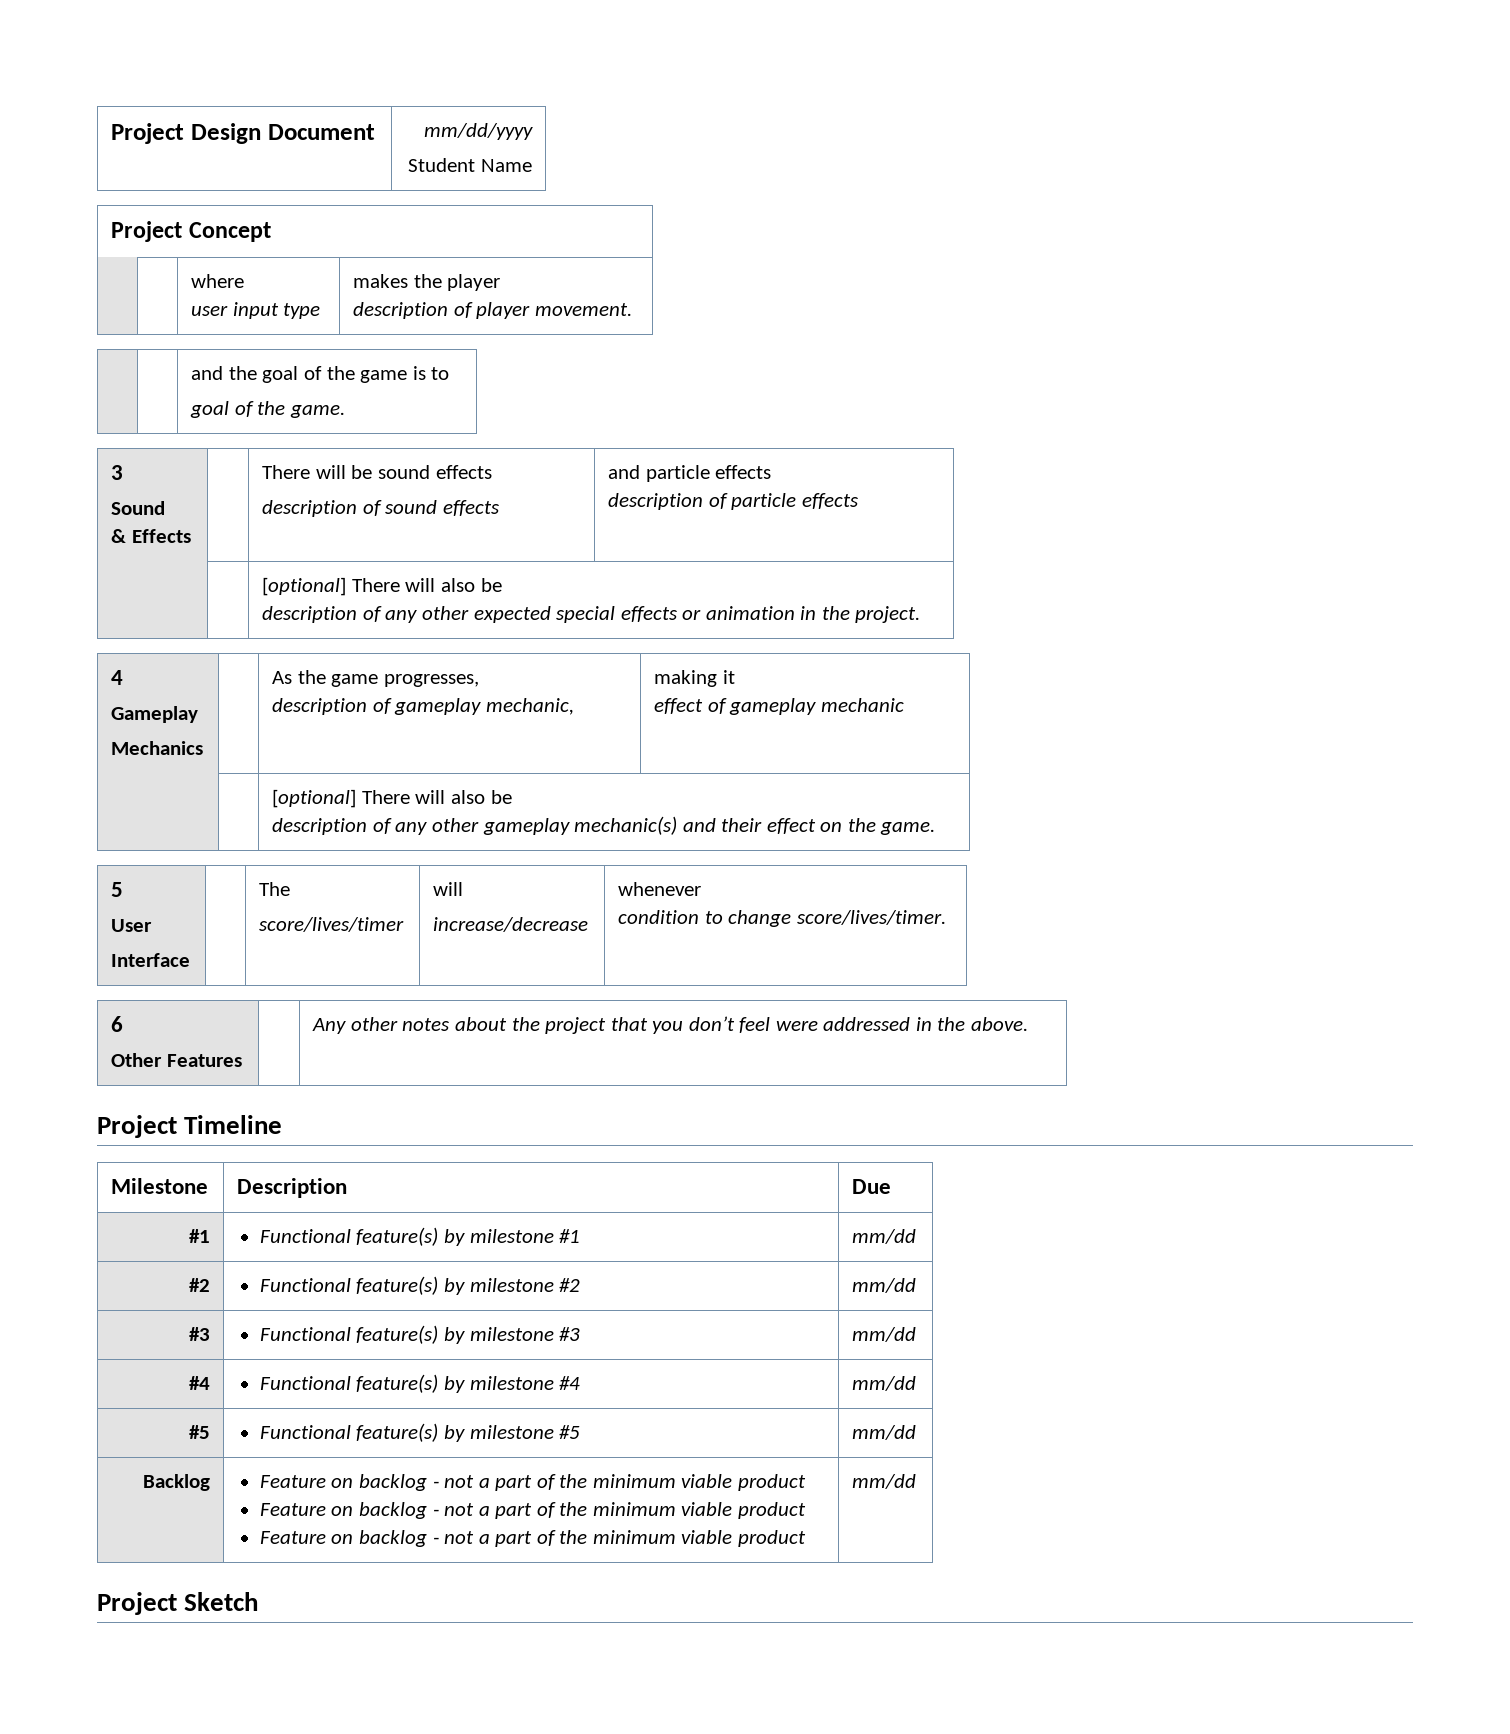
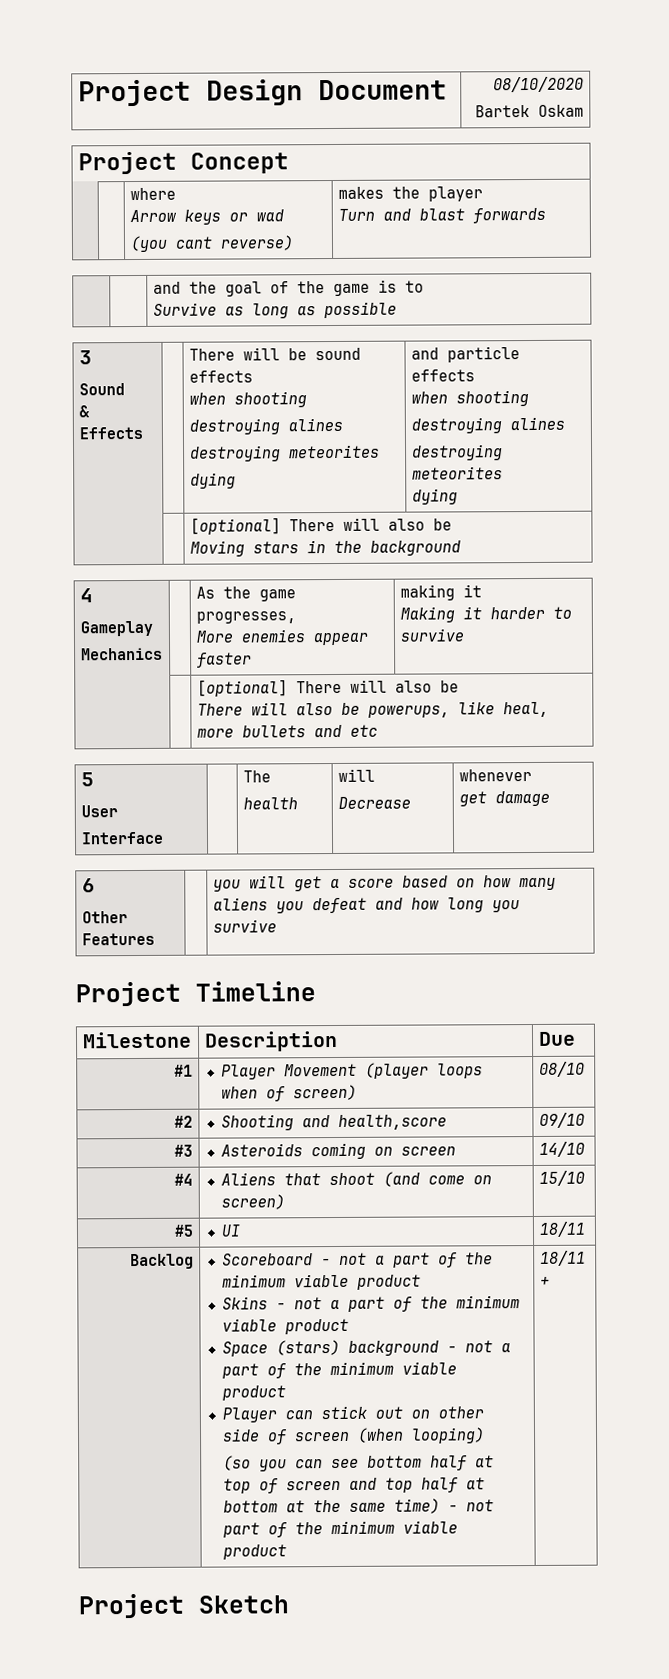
[423,123,533,140] [408,158,532,172] mm/dd/yyyy // Student Name -> [493,76,585,93] [475,104,585,118] 08/10/2020 // Bartek Oskam
[191,302,321,319] user input type -> [129,209,284,225] [129,235,294,253] Arrow keys or wad // (you cant reverse)
[353,302,632,319] description of player movement. -> [337,207,546,224] Turn and blast forwards
[190,401,345,418] goal of the game. -> [152,301,397,319] Survive as long as possible
[262,500,499,517] [608,465,772,482] [608,493,858,510] [262,577,502,596] [262,606,921,623] description of sound effects | and particle effects // description of particle effects // | | [optional] There will also be // description of any other expected special effects or animation in the project. -> [188,391,307,408] [188,417,343,435] [189,444,380,462] [189,472,236,489] [410,346,520,363] [410,369,475,382] [410,390,529,407] [410,416,565,434] [411,444,503,461] [411,466,503,480] [411,488,458,505] [189,517,452,535] [189,540,461,557] when shooting // destroying alines // destroying meteorites // dying | and particle effects // when shooting // destroying alines // destroying meteorites // dying // | | [optional] There will also be // Moving stars in the background
[272,698,574,715] [654,670,735,687] [654,698,904,715] [272,789,512,808] [272,816,936,835] description of gameplay mechanic, | making it // effect of gameplay mechanic // | | [optional] There will also be // description of any other gameplay mechanic(s) and their effect on the game. -> [195,629,369,646] [196,652,252,668] [399,584,482,601] [399,606,572,623] [399,628,464,642] [196,679,459,697] [196,701,549,718] [196,724,378,738] More enemies appear faster | making it // Making it harder to survive // | | [optional] There will also be // There will also be powerups, like heal, more bullets and etc
[259,917,405,932] score/lives/timer -> [242,797,298,810] health
[433,917,589,932] increase/decrease -> [337,796,411,809] Decrease
[618,910,946,927] condition to change score/lives/timer. -> [458,790,550,807] get damage
[312,1016,1028,1034] Any other notes about the project that you don’t feel were addressed in the above. -> [212,875,556,892] [212,897,520,914] [212,919,277,933] you will get a score based on how many aliens you defeat and how long you survive
[259,1227,581,1246] [852,1229,917,1244] [188,1278,210,1292] [259,1276,581,1295] [852,1278,917,1293] [188,1327,210,1341] [259,1325,581,1344] [852,1327,917,1342] [188,1376,210,1390] [259,1374,581,1393] [852,1376,917,1391] [188,1425,210,1439] [259,1423,581,1442] [852,1425,917,1440] [142,1474,210,1491] [259,1474,806,1491] [259,1502,806,1519] [259,1530,806,1547] [852,1474,917,1489] Functional feature(s) by milestone #1 | mm/dd // #2 | Functional feature(s) by milestone #2 | mm/dd // #3 | Functional feature(s) by milestone #3 | mm/dd // #4 | Functional feature(s) by milestone #4 | mm/dd // #5 | Functional feature(s) by milestone #5 | mm/dd // Backlog | Feature on backlog - not a part of the minimum viable product // Feature on backlog - not a part of the minimum viable product // Feature on backlog - not a part of the minimum viable product | mm/dd -> [220,1062,483,1080] [220,1084,357,1102] [538,1061,585,1077] [174,1115,194,1128] [220,1114,447,1131] [538,1112,585,1128] [174,1144,194,1157] [220,1142,456,1160] [538,1141,585,1157] [174,1173,194,1186] [220,1171,492,1187] [220,1194,285,1210] [538,1170,585,1186] [174,1224,195,1237] [220,1224,241,1237] [538,1221,586,1237] [130,1253,195,1270] [221,1252,493,1268] [221,1273,421,1290] [221,1295,520,1312] [221,1318,349,1335] [221,1339,511,1357] [221,1361,457,1379] [221,1385,286,1401] [221,1405,484,1423] [221,1427,485,1445] [223,1455,495,1472] [223,1477,486,1494] [223,1498,495,1514] [223,1520,459,1538] [223,1544,288,1560] [539,1250,586,1266] [539,1276,550,1286] Player Movement (player loops when of screen) | 08/10 // #2 | Shooting and health,score | 09/10 // #3 | Asteroids coming on screen | 14/10 // #4 | Aliens that shoot (and come on screen) | 15/10 // #5 | UI | 18/11 // Backlog | Scoreboard - not a part of the minimum viable product // Skins - not a part of the minimum viable product // Space (stars) background - not a part of the minimum viable product // Player can stick out on other side of screen (when looping) // (so you can see bottom half at top of screen and top half at bottom at the same time) - not part of the minimum viable product | 18/11 +

